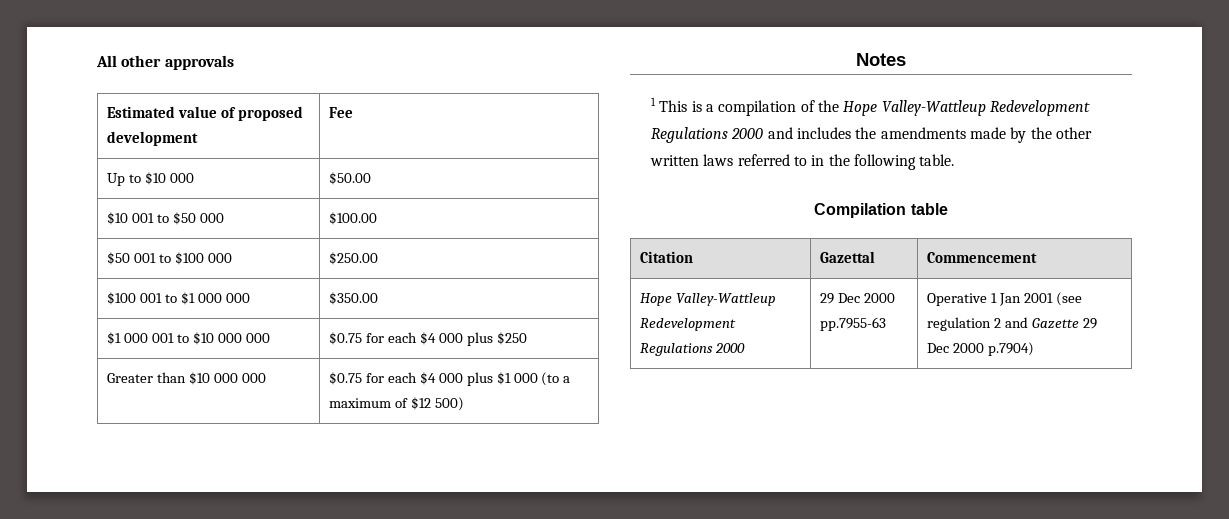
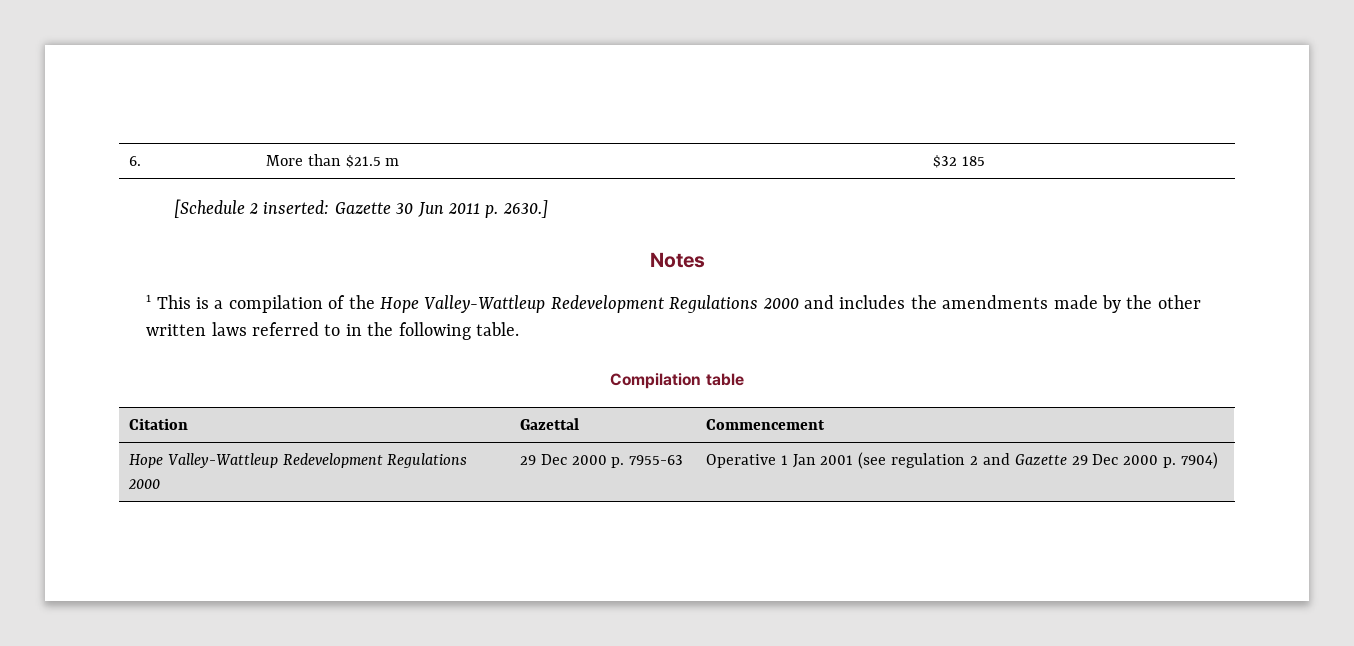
[96,55,234,70] [107,106,303,121] [107,131,199,146] [329,107,354,118] [107,172,194,186] [329,172,372,185] [107,212,224,225] [329,212,378,225] [107,252,232,265] [329,252,379,265] [107,292,250,305] [329,292,379,305] [107,332,270,345] [329,332,527,346] [107,372,266,385] [329,372,571,386] [329,397,464,411] All other approvals // Estimated value of proposed development | Fee // Up to $10 000 | $50.00 // $10 001 to $50 000 | $100.00 // $50 001 to $100 000 | $250.00 // $100 001 to $1 000 000 | $350.00 // $1 000 001 to $10 000 000 | $0.75 for each $4 000 plus $250 // Greater than $10 000 000 | $0.75 for each $4 000 plus $1 000 (to a maximum of $12 500) -> [128,156,141,166] [265,154,400,168] [932,155,985,168] [173,199,548,218] 6. | More than $21.5 m | $32 185 // [Schedule 2 inserted: Gazette 30 Jun 2011 p. 2630.]
[820,317,887,331] pp.7955-63 -> [611,455,684,468] p. 7955-63
[987,342,1034,356] p.7904) -> [1163,452,1218,469] p. 7904)

